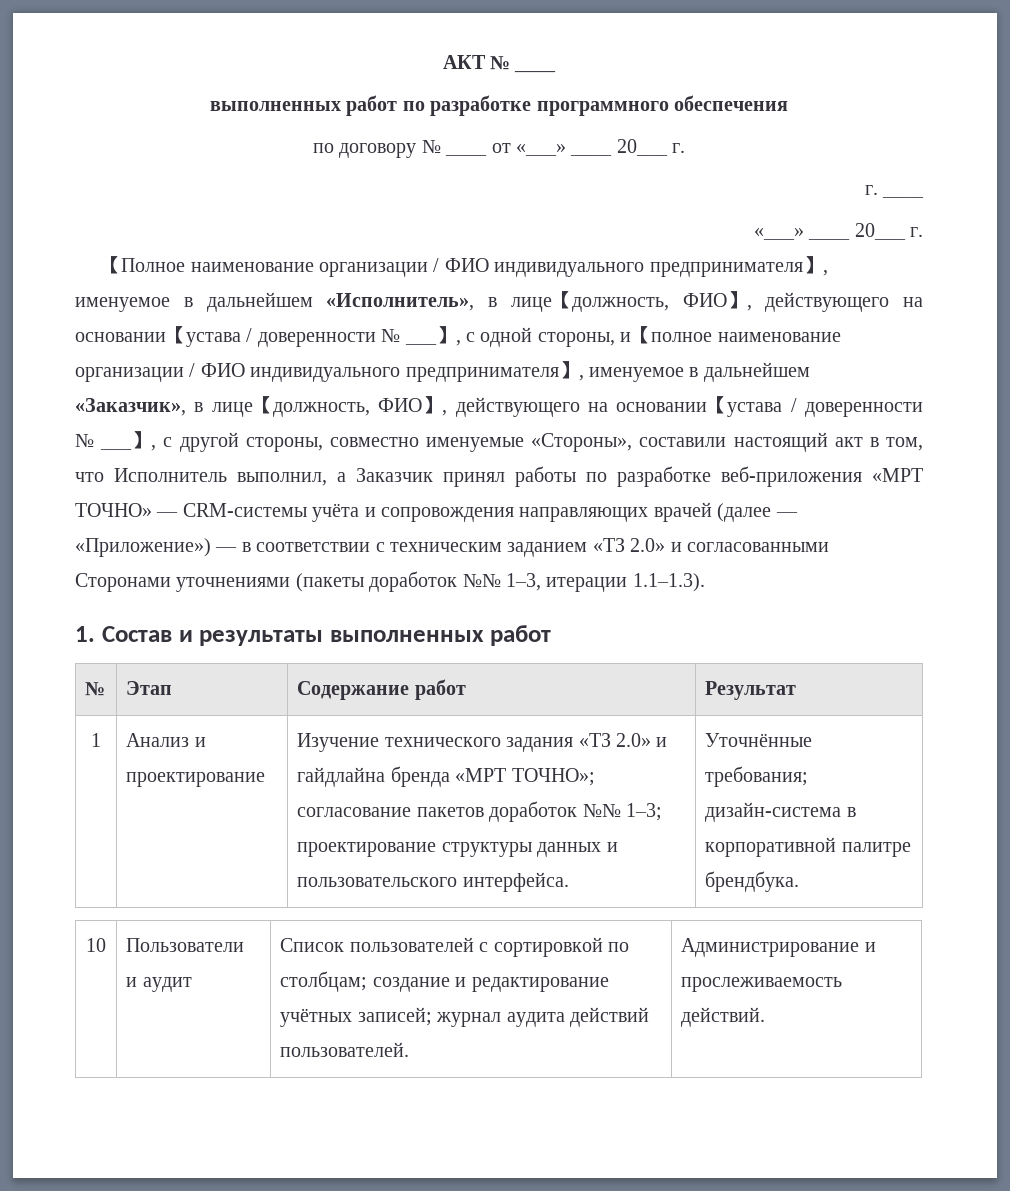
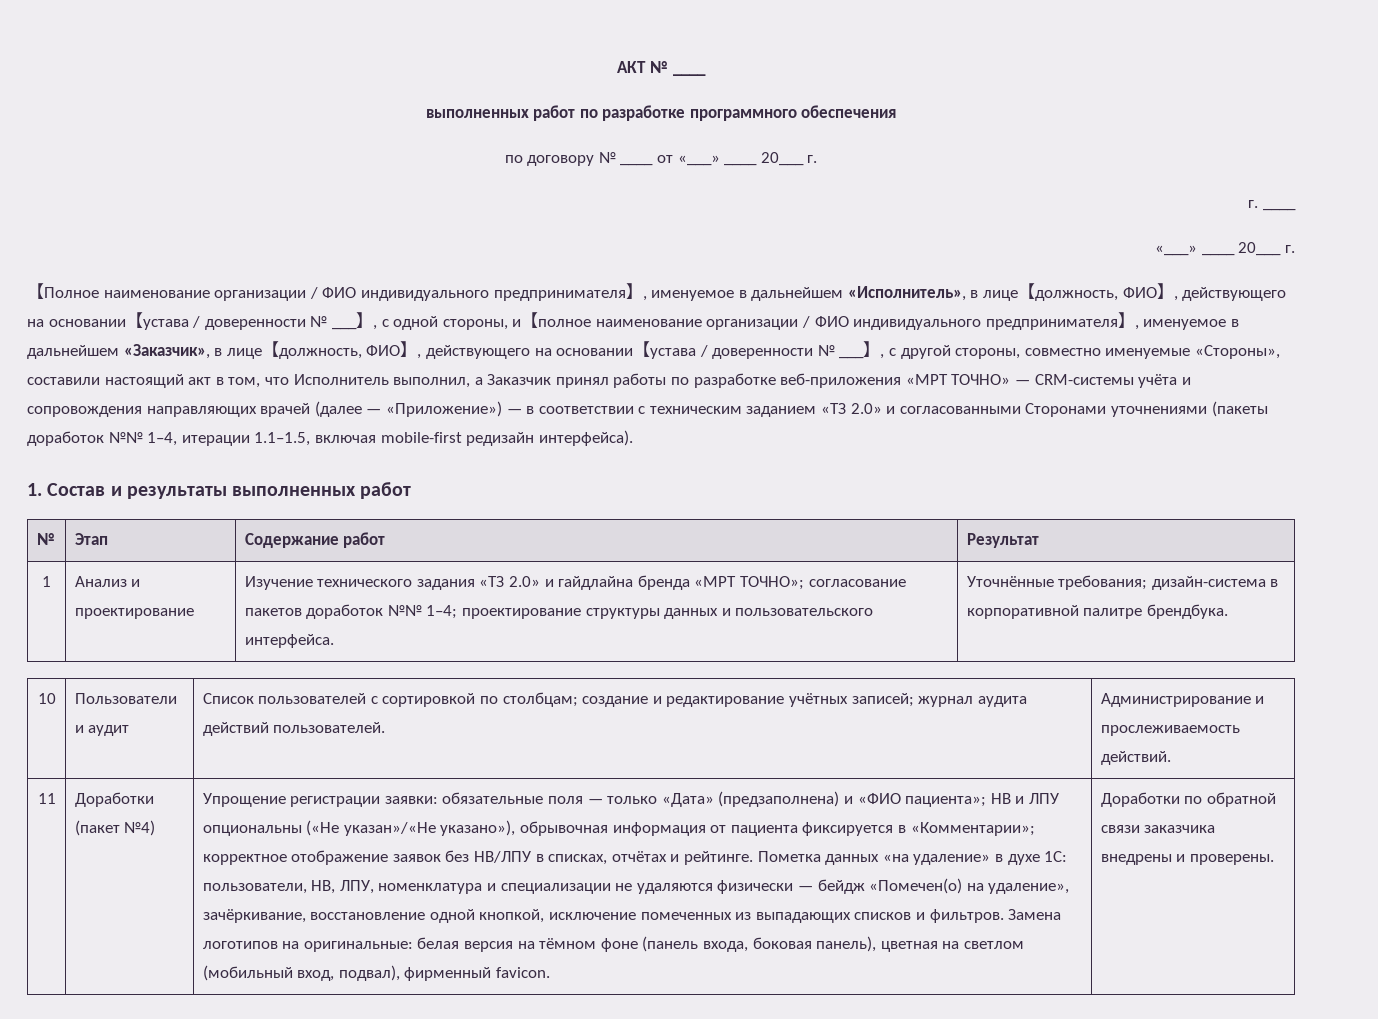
[505,573,705,592] 1–3, итерации 1.1–1.3). -> [147,430,633,446] 1–4, итерации 1.1–1.5, включая mobile-first редизайн интерфейса).
[626,803,663,821] 1–3; -> [426,605,458,619] 1–4;
(766, 1017) none -> [37,793,56,804] [74,792,154,807] [74,820,156,836] [202,791,1059,807] [202,820,1035,836] [202,850,1068,865] [202,878,1070,894] [202,909,1062,923] [202,936,1024,952] [202,965,551,981] [1100,792,1276,807] [1100,825,1216,833] [1100,854,1274,865] // 11 | Доработки (пакет №4) | Упрощение регистрации заявки: обязательные поля — только «Дата» (предзаполнена) и «ФИО пациента»; НВ и ЛПУ опциональны («Не указан»/«Не указано»), обрывочная информация от пациента фиксируется в «Комментарии»; корректное отображение заявок без НВ/ЛПУ в списках, отчётах и рейтинге. Пометка данных «на удаление» в духе 1С: пользователи, НВ, ЛПУ, номенклатура и специализации не удаляются физически — бейдж «Помечен(о) на удаление», зачёркивание, восстановление одной кнопкой, исключение помеченных из выпадающих списков и фильтров. Замена логотипов на оригинальные: белая версия на тёмном фоне (панель входа, боковая панель), цветная на светлом (мобильный вход, подвал), фирменный favicon. | Доработки по обратной связи заказчика внедрены и проверены.

